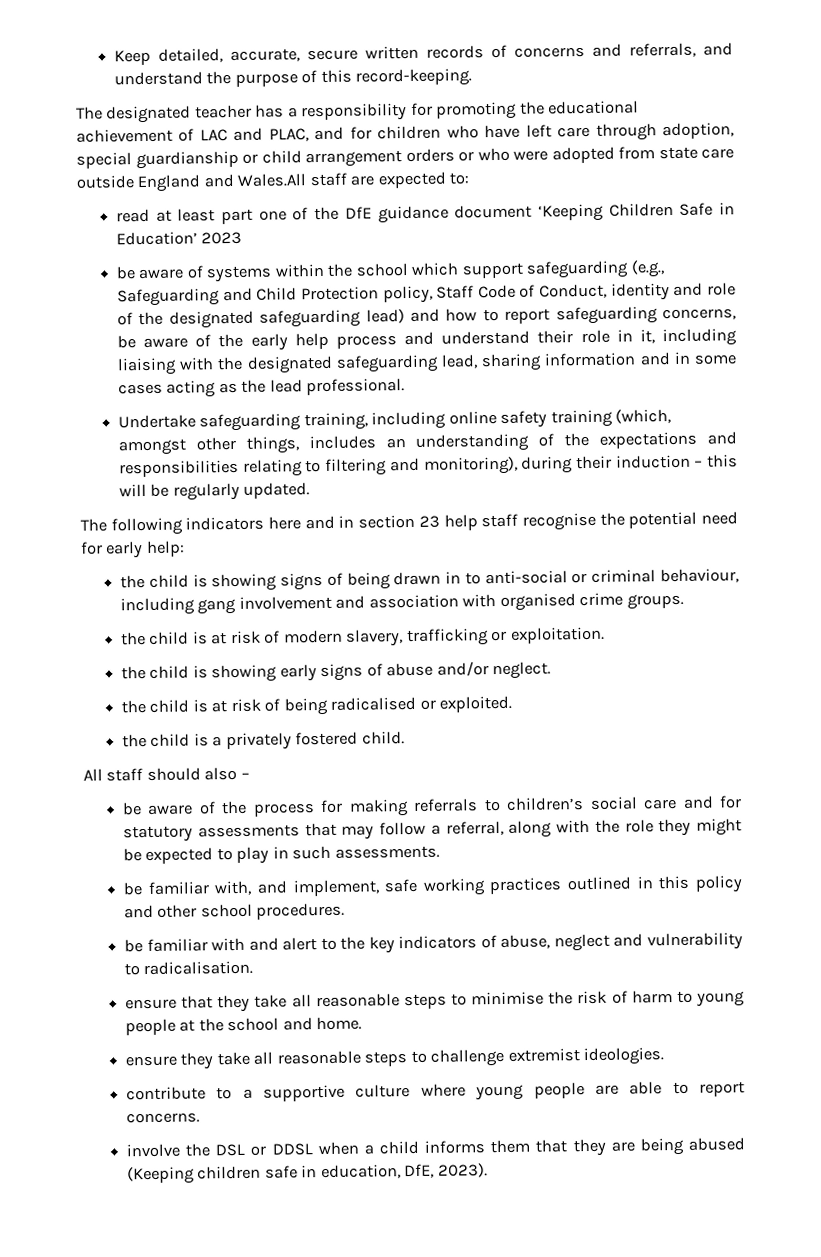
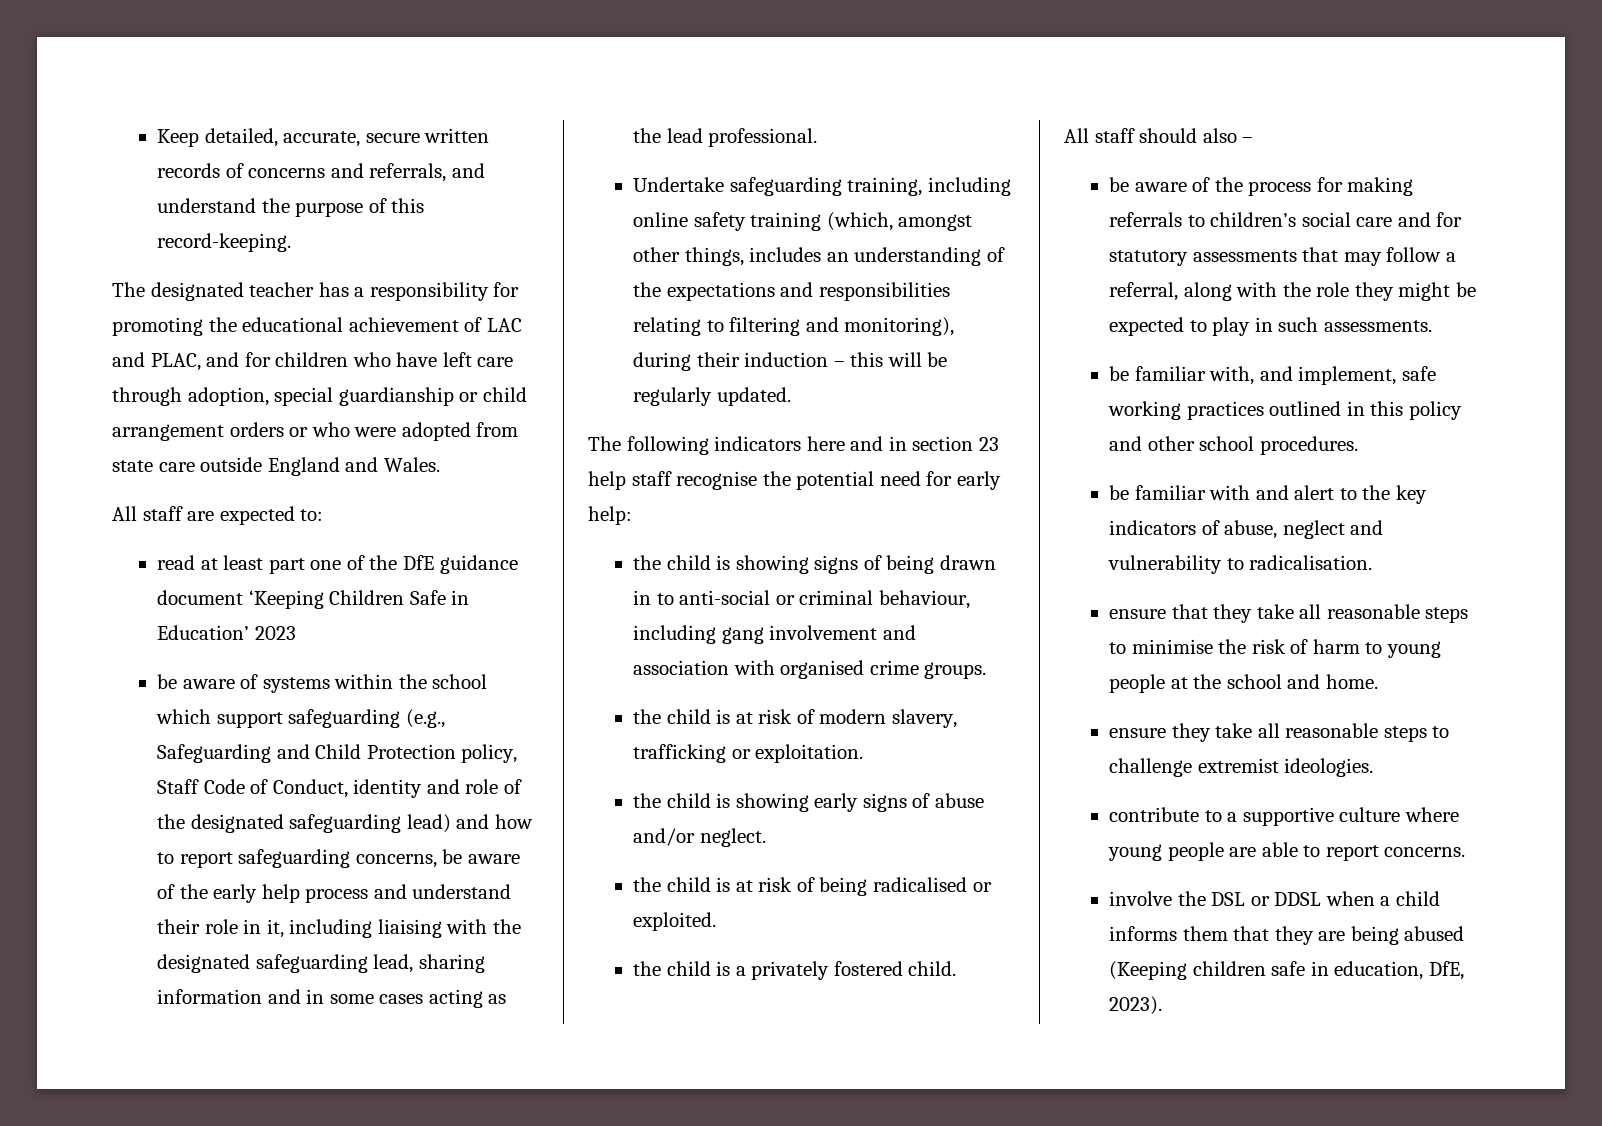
[237,173,307,187] Wales.All -> [383,457,440,472] [112,506,137,521] Wales. // All

